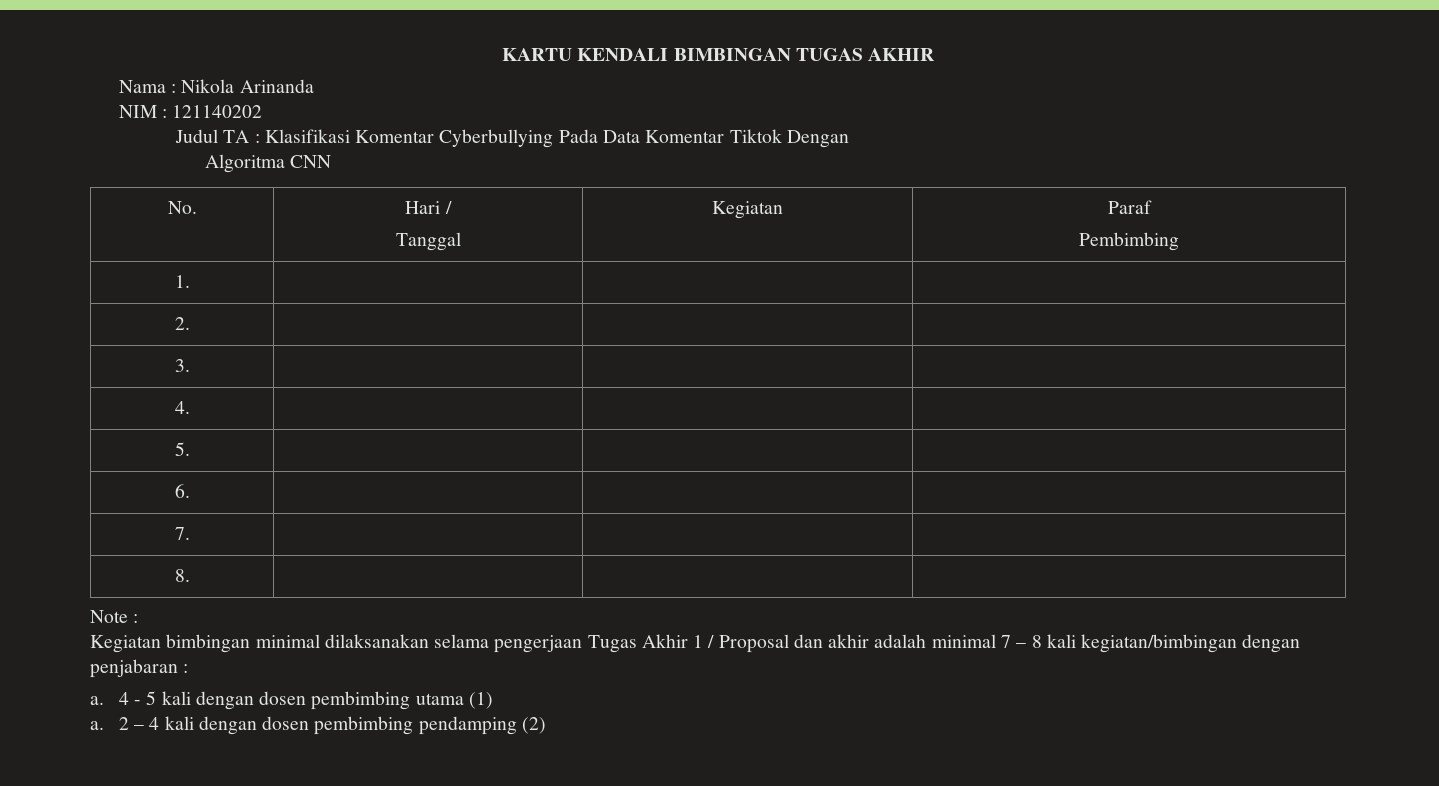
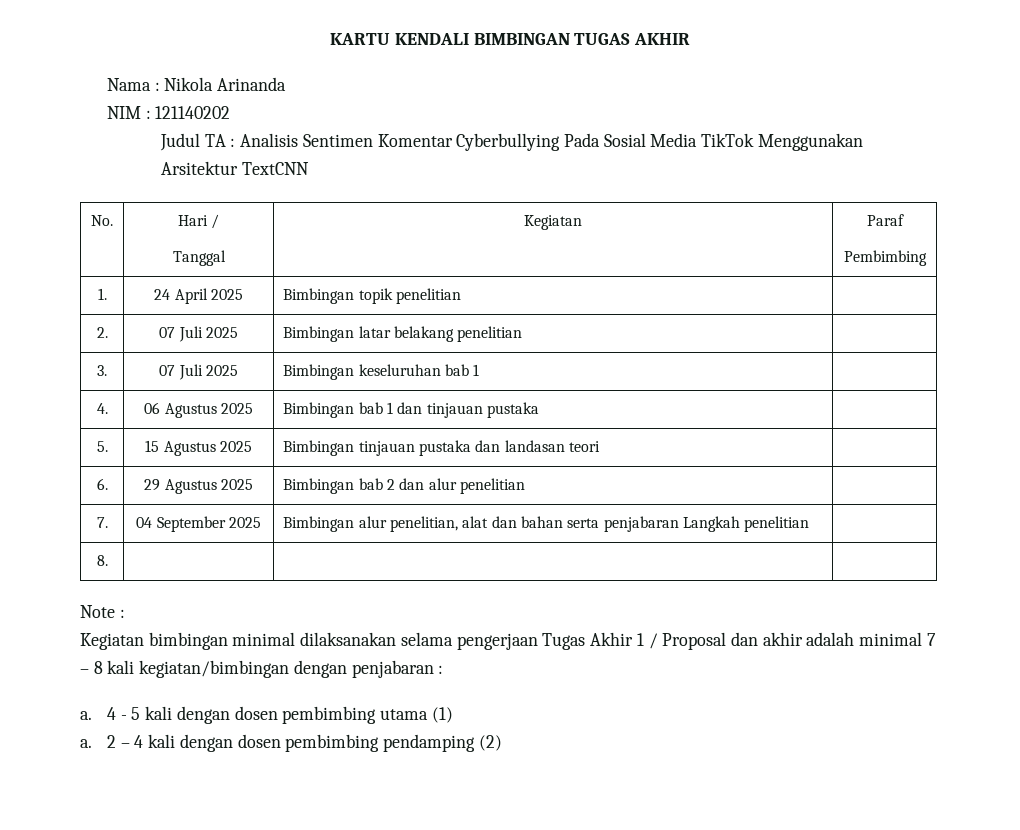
[264,129,350,143] Klasifikasi -> [240,133,373,147] Analisis Sentimen
[602,129,849,148] [204,154,332,173] Data Komentar Tiktok Dengan // Algoritma CNN -> [603,133,863,151] [160,161,309,175] Sosial Media TikTok Menggunakan Arsitektur TextCNN
[174,317,190,330] [174,359,190,372] [174,401,190,414] [174,442,190,456] [174,484,190,498] [174,527,190,540] | | // 2. | | | // 3. | | | // 4. | | | // 5. | | | // 6. | | | // 7. | | -> [154,288,243,304] [283,288,462,304] [96,327,108,338] [159,326,238,342] [283,326,523,342] [97,365,107,376] [159,364,238,380] [283,364,480,380] [96,403,108,414] [144,402,253,418] [283,402,540,418] [96,441,108,452] [145,440,252,456] [283,440,601,456] [96,478,108,490] [144,479,253,494] [283,478,526,494] [96,517,108,528] [136,516,261,532] [283,516,810,532] 24 April 2025 | Bimbingan topik penelitian | // 2. | 07 Juli 2025 | Bimbingan latar belakang penelitian | // 3. | 07 Juli 2025 | Bimbingan keseluruhan bab 1 | // 4. | 06 Agustus 2025 | Bimbingan bab 1 dan tinjauan pustaka | // 5. | 15 Agustus 2025 | Bimbingan tinjauan pustaka dan landasan teori | // 6. | 29 Agustus 2025 | Bimbingan bab 2 dan alur penelitian | // 7. | 04 September 2025 | Bimbingan alur penelitian, alat dan bahan serta penjabaran Langkah penelitian

